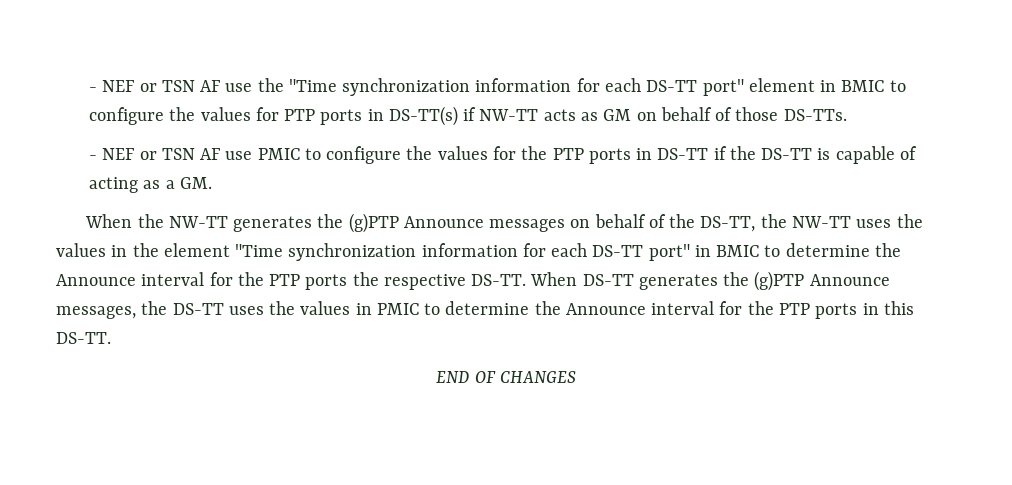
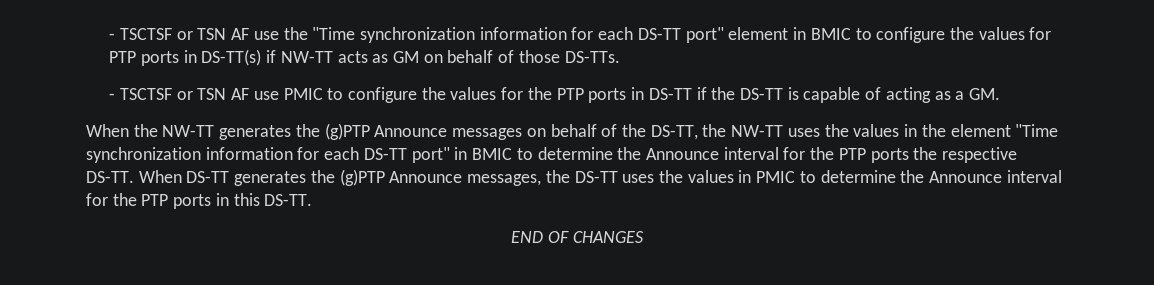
[89,80,135,92] - NEF -> [109,28,172,40] - TSCTSF
[102,148,135,160] NEF -> [119,88,172,100] TSCTSF

